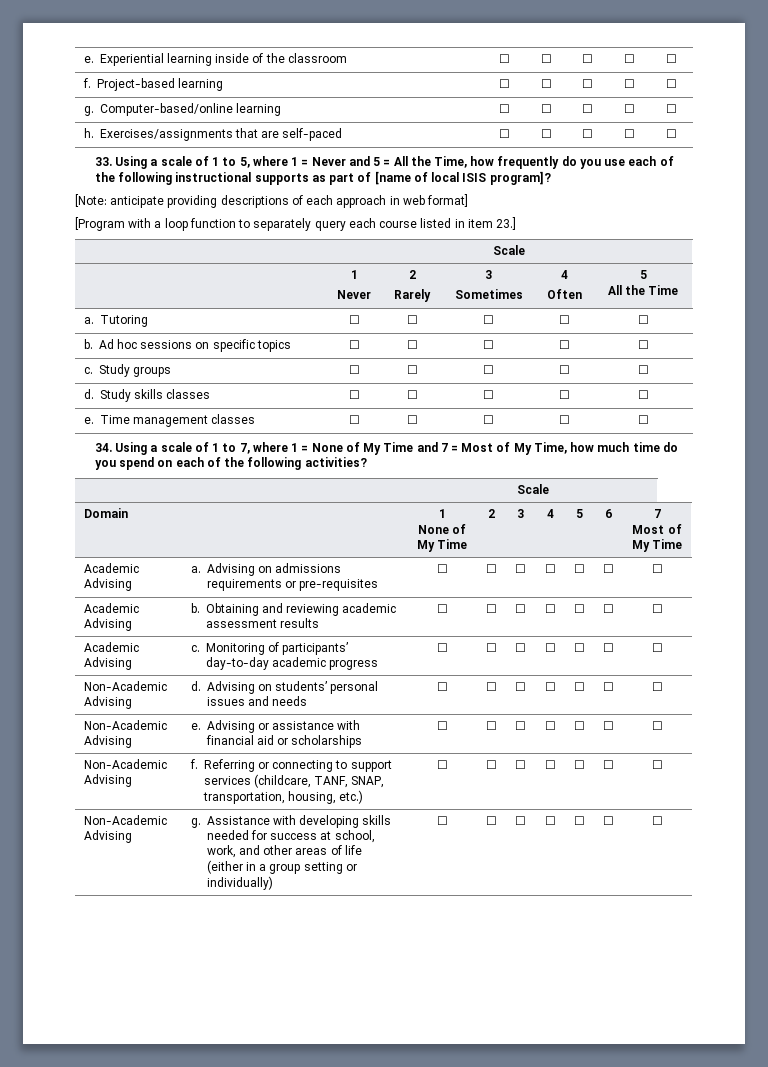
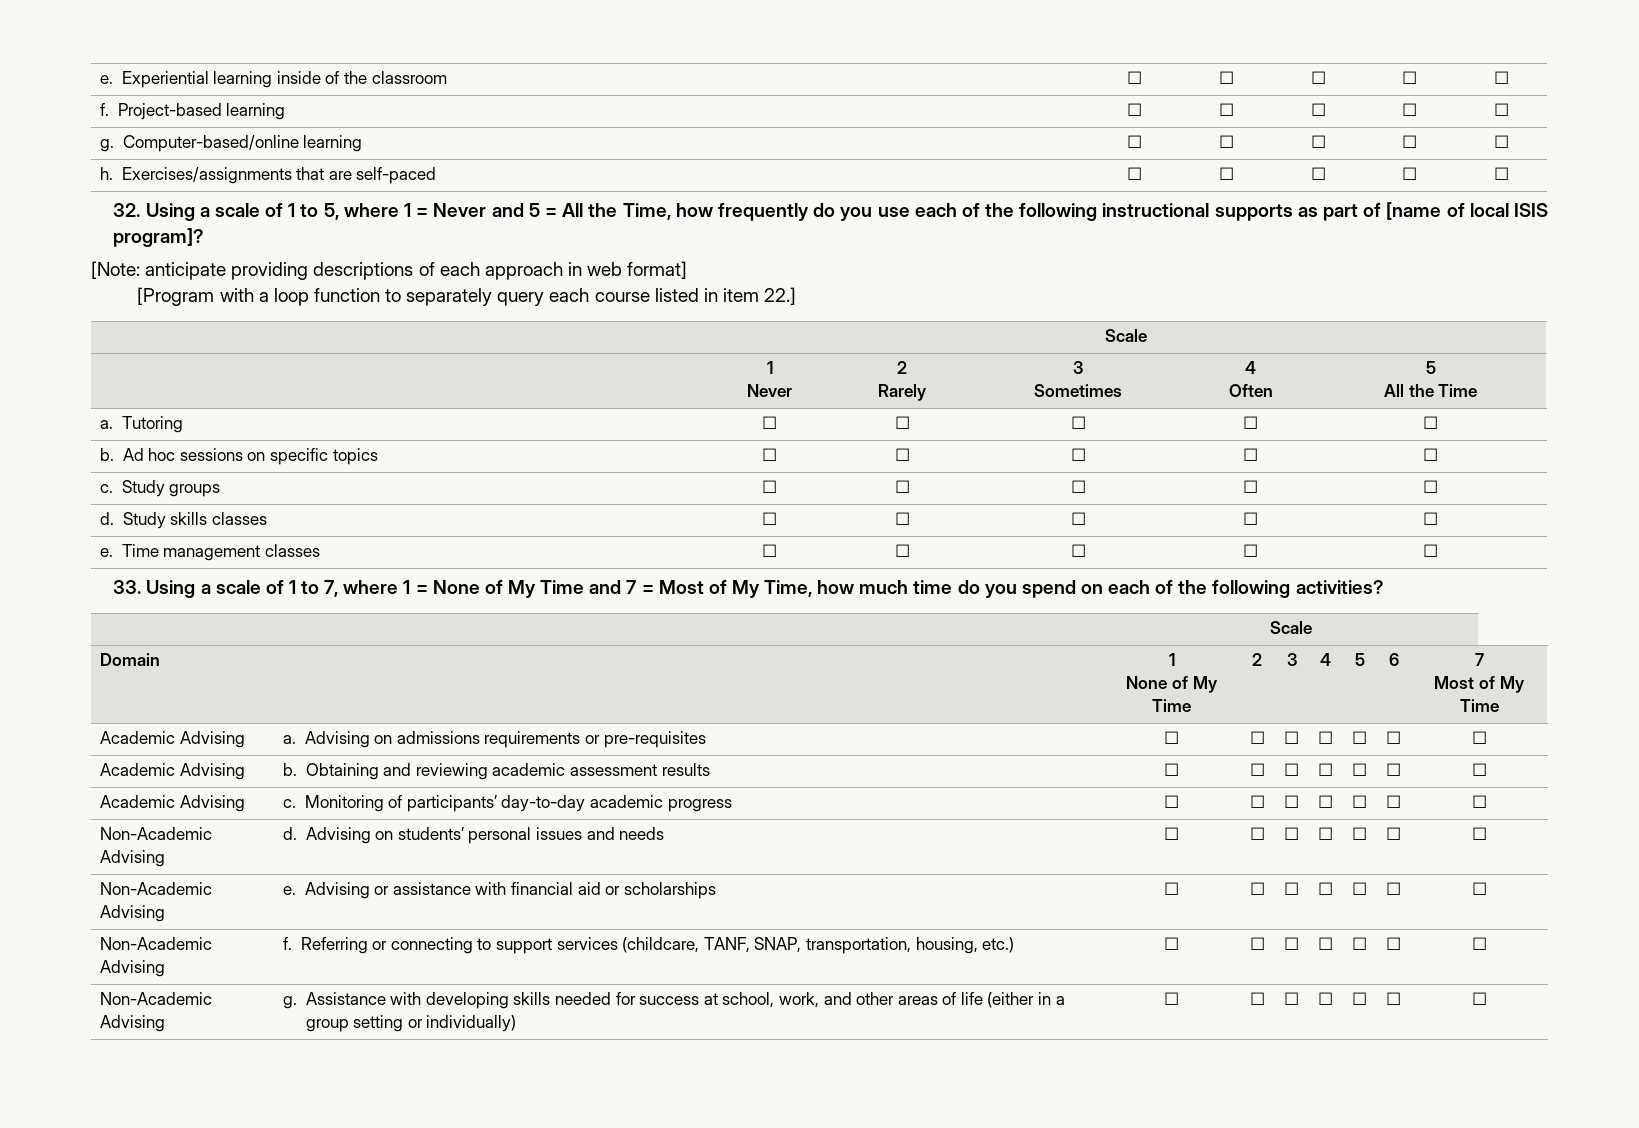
[94,157,112,166] 33. -> [113,203,141,217] 32.
[496,217,517,230] 23.] -> [764,287,797,305] 22.]
[94,443,112,452] 34. -> [113,580,142,594] 33.

